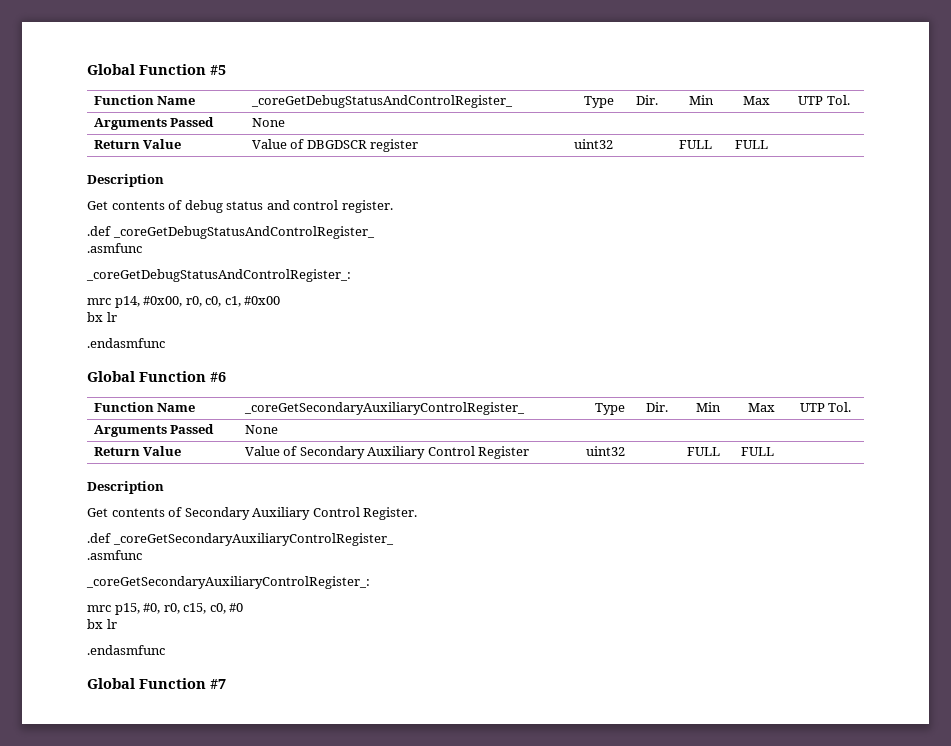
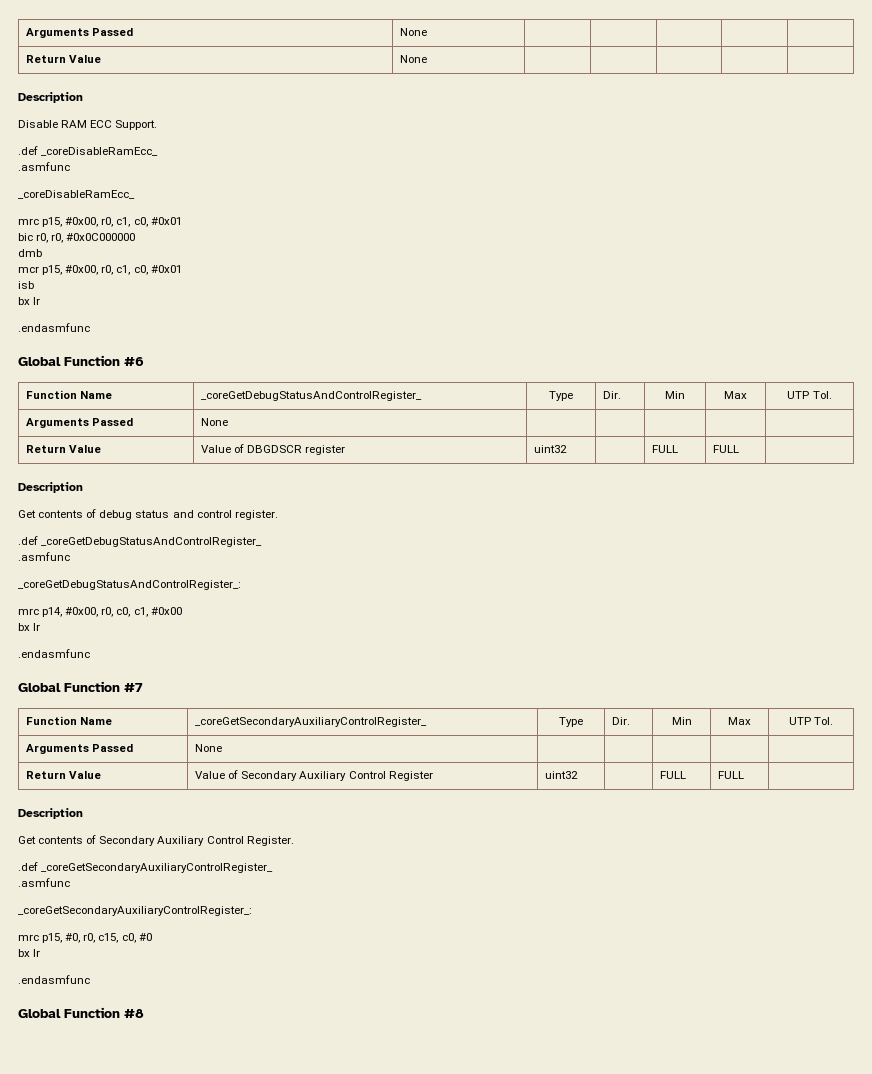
[87,64,226,75] Global Function #5 -> [26,28,134,38] [400,28,428,36] [26,55,102,63] [400,55,428,63] [18,92,83,103] [18,120,158,130] [18,146,159,156] [18,162,70,171] [18,190,135,199] [18,217,182,227] [18,233,136,243] [18,249,42,257] [18,265,182,275] [18,281,34,289] [18,297,41,305] [18,323,90,332] [18,355,144,366] Arguments Passed | None | | | | | // Return Value | None | | | | | // Description // Disable RAM ECC Support. // .def _coreDisableRamEcc_ // .asmfunc // _coreDisableRamEcc_ // mrc p15, #0x00, r0, c1, c0, #0x01 // bic r0, r0, #0x0C000000 // dmb // mcr p15, #0x00, r0, c1, c0, #0x01 // isb // bx lr // .endasmfunc // Global Function #6
[210,372,226,382] #6 -> [124,683,143,692] #7
[210,679,226,689] #7 -> [124,1009,144,1018] #8

